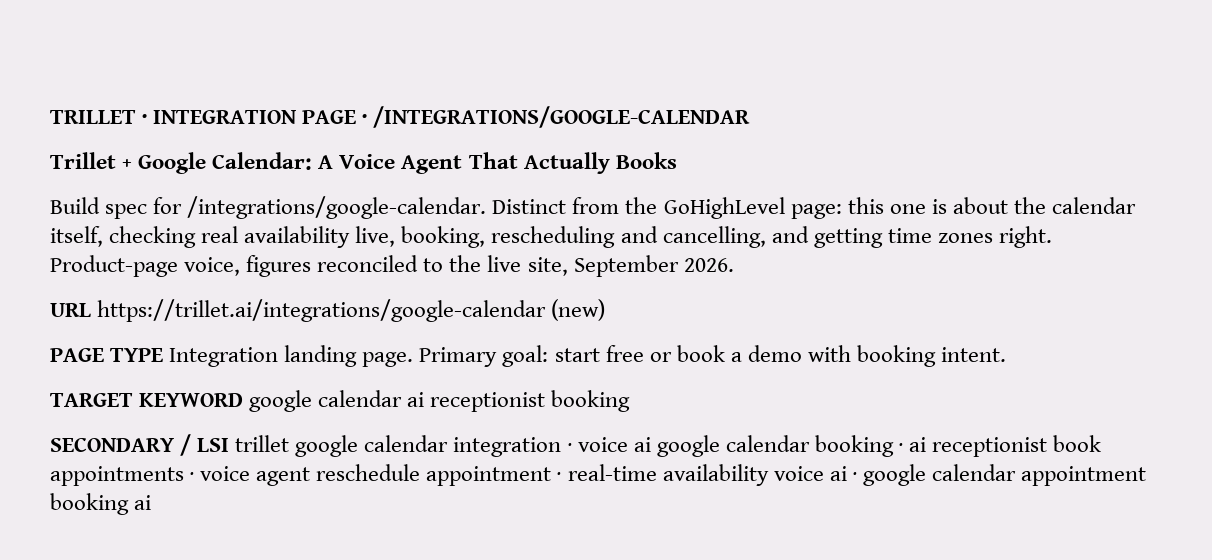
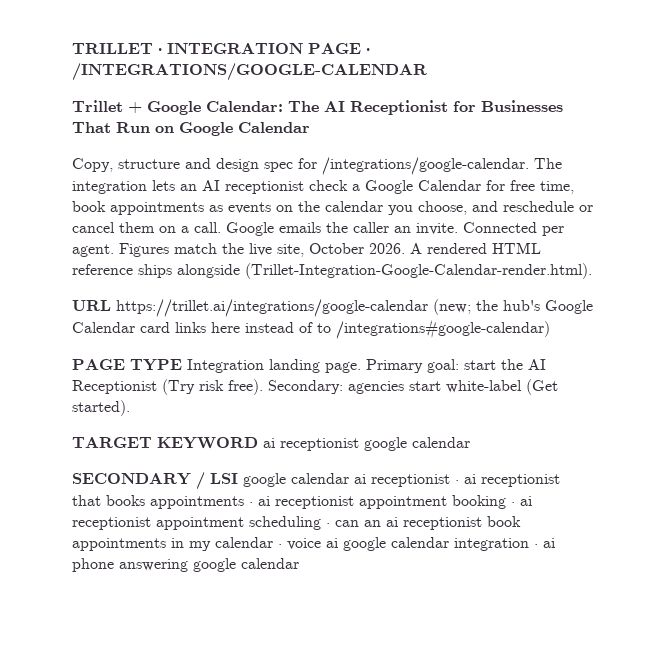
[318,152,677,174] [50,196,1137,219] [50,226,1052,248] [50,255,444,277] A Voice Agent That Actually Books // Build spec for /integrations/google-calendar. Distinct from the GoHighLevel page: this one is about the calendar itself, checking real availability live, booking, rescheduling and cancelling, and getting time zones right. Product-page voice, figures reconciled to -> [288,100,563,115] [72,122,310,136] [72,157,562,175] [72,180,574,194] [72,201,593,215] [72,222,564,236] [72,243,217,257] The AI Receptionist for Businesses That Run on Google Calendar // Copy, structure and design spec for /integrations/google-calendar. The integration lets an AI receptionist check a Google Calendar for free time, book appointments as events on the calendar you choose, and reschedule or cancel them on a call. Google emails the caller an invite. Connected per agent. Figures match
[573,255,679,277] September -> [309,243,364,254] October
[50,299,606,322] // URL https://trillet.ai/integrations/google-calendar (new) -> [410,242,541,254] [72,263,592,279] [72,299,593,317] [72,319,550,339] A rendered HTML reference ships alongside (Trillet-Integration-Google-Calendar-render.html). // URL https://trillet.ai/integrations/google-calendar (new; the hub's Google Calendar card links here instead of to /integrations#google-calendar)
[605,345,1007,367] [50,390,631,412] [50,434,562,457] free or book a demo with booking intent. // TARGET KEYWORD google calendar ai receptionist booking // SECONDARY / LSI trillet google calendar integration -> [501,359,546,370] [72,379,558,395] [72,400,130,416] [72,437,470,451] [72,472,560,490] [72,495,532,509] [72,516,521,530] [72,537,273,551] the AI Receptionist (Try risk free). Secondary: agencies start white-label (Get started). // TARGET KEYWORD ai receptionist google calendar // SECONDARY / LSI google calendar ai receptionist · ai receptionist that books appointments · ai receptionist appointment booking · ai receptionist appointment scheduling · can an ai receptionist book appointments in my calendar
[814,435,1102,457] [50,464,1147,486] [50,493,152,515] booking · ai receptionist book appointments · voice agent reschedule appointment · real-time availability voice ai · google calendar appointment booking ai -> [454,538,555,551] [72,558,299,572] integration · ai phone answering google calendar

